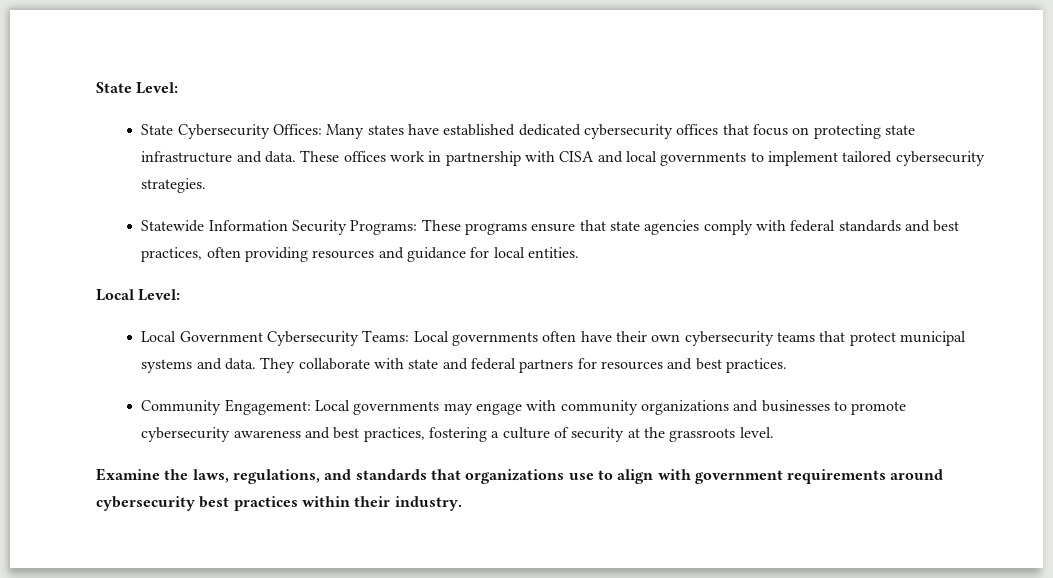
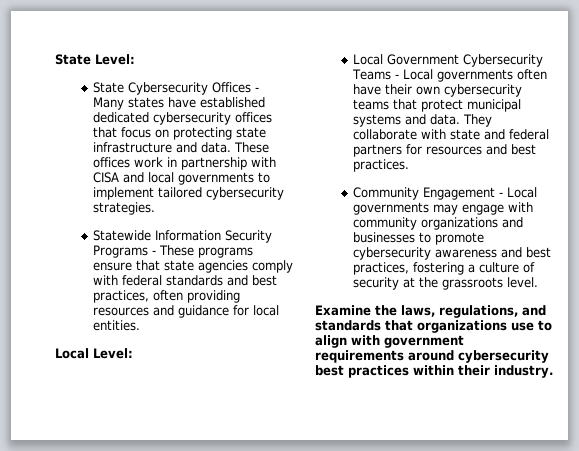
[273,124,323,135] Offices: -> [211,82,259,93] Offices -
[350,220,418,235] Programs: -> [92,245,156,258] Programs -
[362,330,410,342] Teams: -> [351,69,399,80] Teams -
[224,399,311,415] Engagement: -> [422,187,503,200] Engagement -

